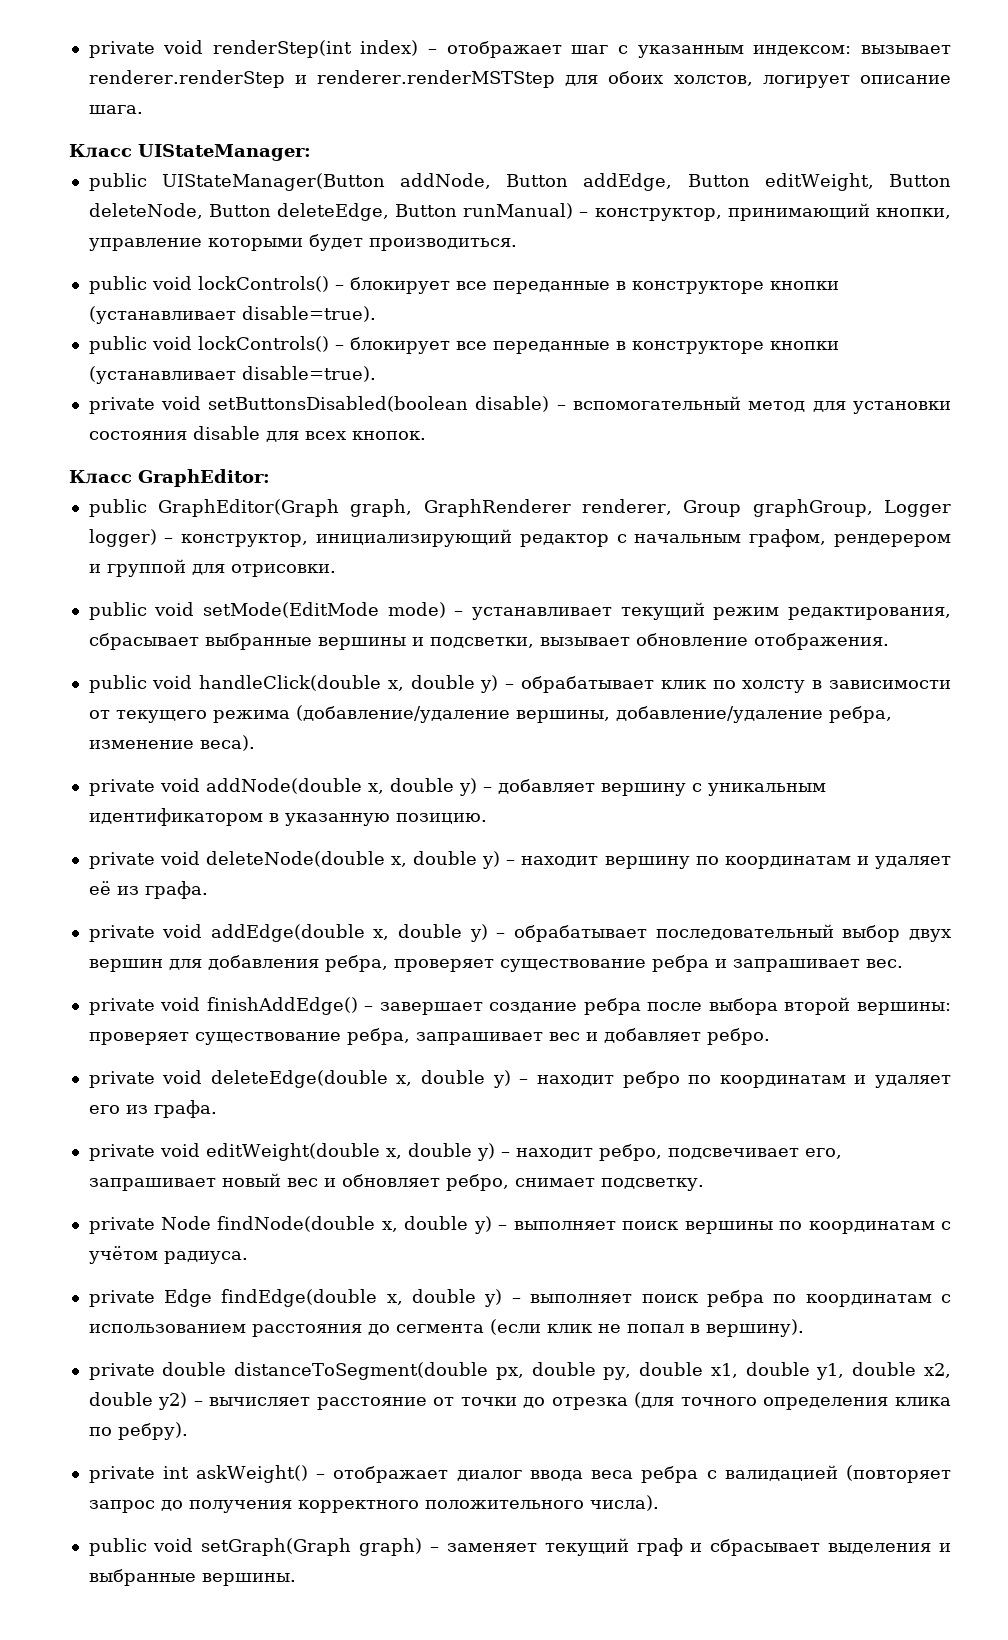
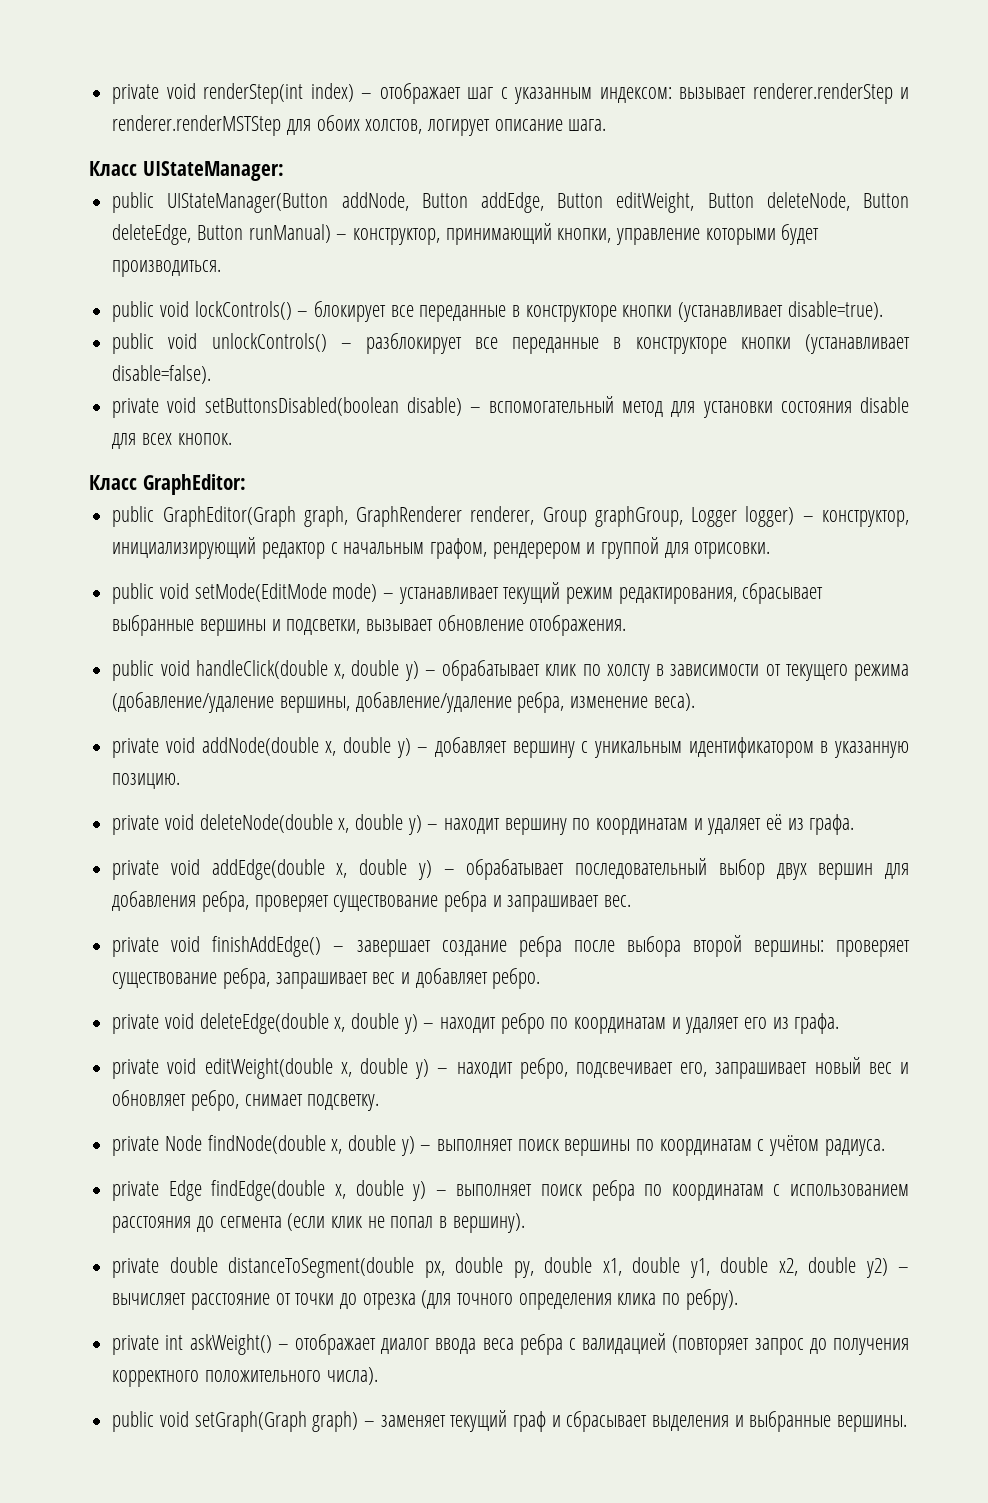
[197,336,839,354] [88,366,376,384] lockControls() – блокирует все переданные в конструкторе кнопки (устанавливает disable=true). -> [211,333,911,354] [112,365,212,384] unlockControls() – разблокирует все переданные в конструкторе кнопки (устанавливает disable=false).

